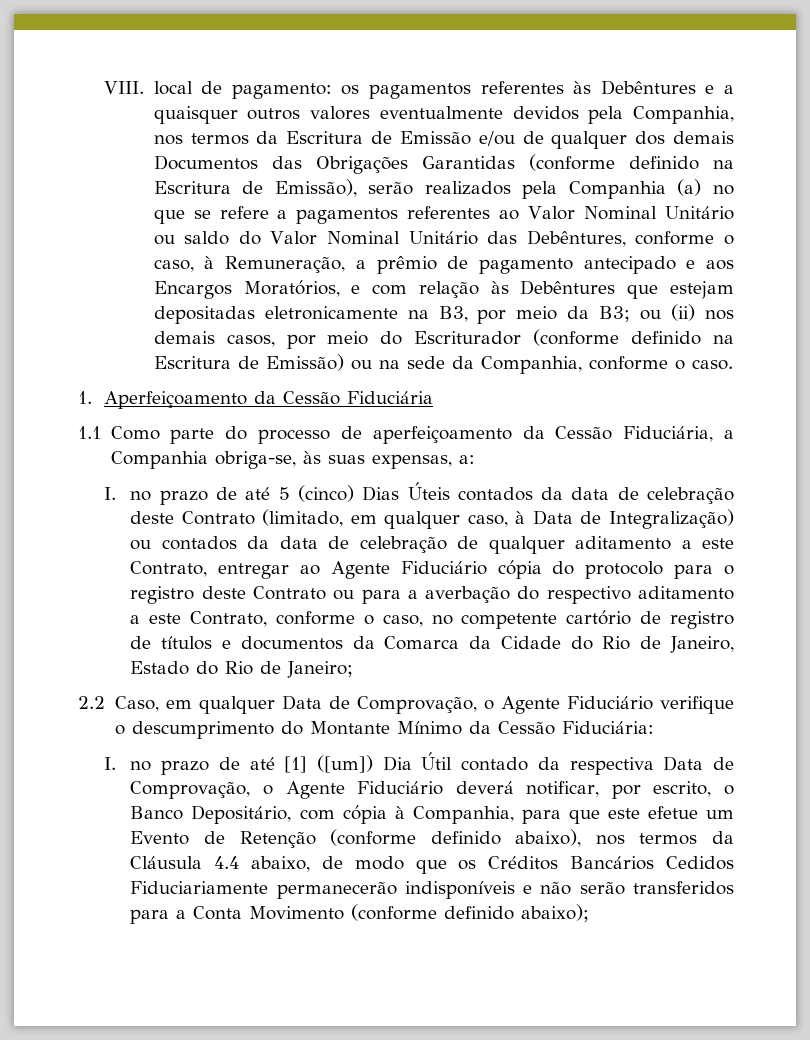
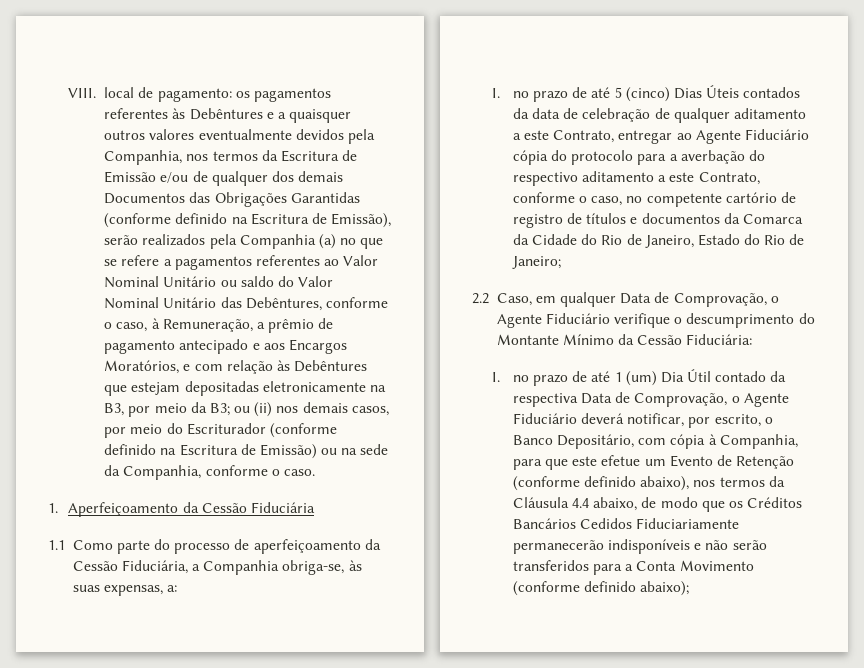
[130,509,735,529] [130,536,447,553] deste Contrato (limitado, em qualquer caso, à Data de Integralização) ou contados da data de celebração -> (651, 115) none
[724,565,734,575] [130,586,401,604] o registro deste Contrato ou para -> (667, 159) none
[284,755,373,773] [1] ([um]) -> [614,371,657,386] 1 (um)

